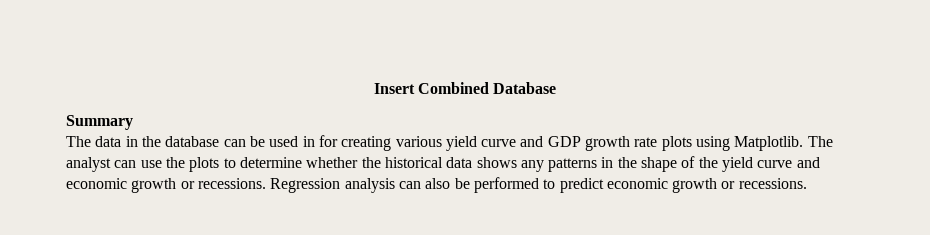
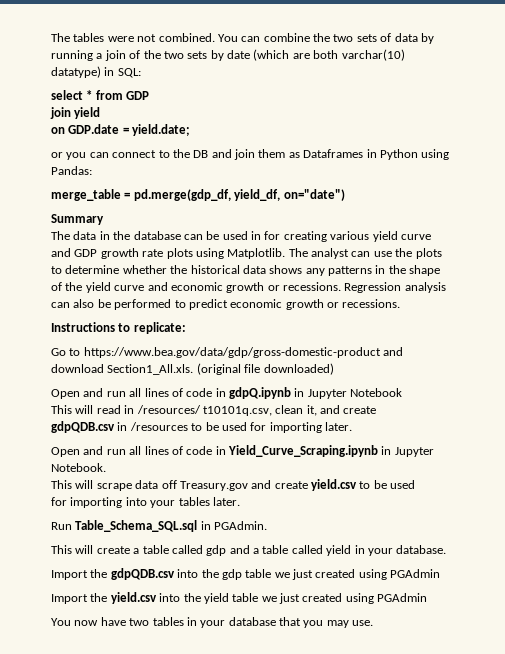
[373,82,557,94] Insert Combined Database -> [51,33,434,44] [51,49,405,61] [51,66,141,78] [51,90,150,100] [50,107,101,119] [51,124,191,136] [51,149,450,160] [51,166,92,175] [51,189,345,201] The tables were not combined. You can combine the two sets of data by running a join of the two sets by date (which are both varchar(10) datatype) in SQL: // select * from GDP // join yield // on GDP.date = yield.date; // or you can connect to the DB and join them as Dataframes in Python using Pandas: // merge_table = pd.merge(gdp_df, yield_df, on="date")
(807, 183) none -> [51,322,186,334] [51,347,404,358] [51,363,334,375] [51,387,403,399] [51,405,377,416] [51,421,352,433] [51,445,434,457] [51,463,106,472] [51,479,416,491] [51,497,240,508] [51,520,268,532] [51,545,447,556] [51,568,441,580] [51,592,428,604] [51,617,374,628] // Instructions to replicate: // Go to https://www.bea.gov/data/gdp/gross-domestic-product and download Section1_All.xls. (original file downloaded) // Open and run all lines of code in gdpQ.ipynb in Jupyter Notebook // This will read in /resources/ t10101q.csv, clean it, and create // gdpQDB.csv in /resources to be used for importing later. // Open and run all lines of code in Yield_Curve_Scraping.ipynb in Jupyter Notebook. // This will scrape data off Treasury.gov and create yield.csv to be used // for importing into your tables later. // Run Table_Schema_SQL.sql in PGAdmin. // This will create a table called gdp and a table called yield in your database. // Import the gdpQDB.csv into the gdp table we just created using PGAdmin // Import the yield.csv into the yield table we just created using PGAdmin // You now have two tables in your database that you may use.

